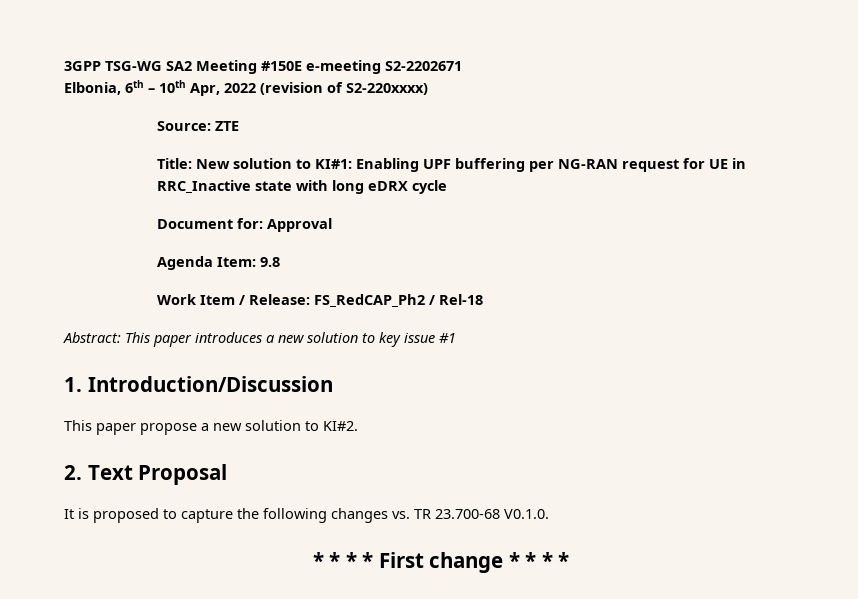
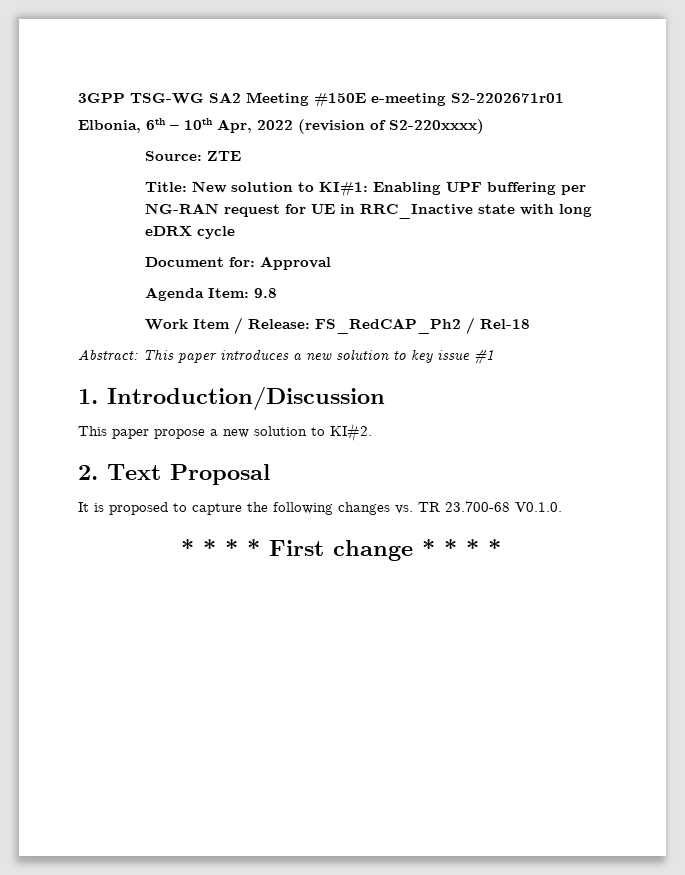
[385,61,462,71] S2-2202671 -> [451,93,564,103] S2-2202671r01

